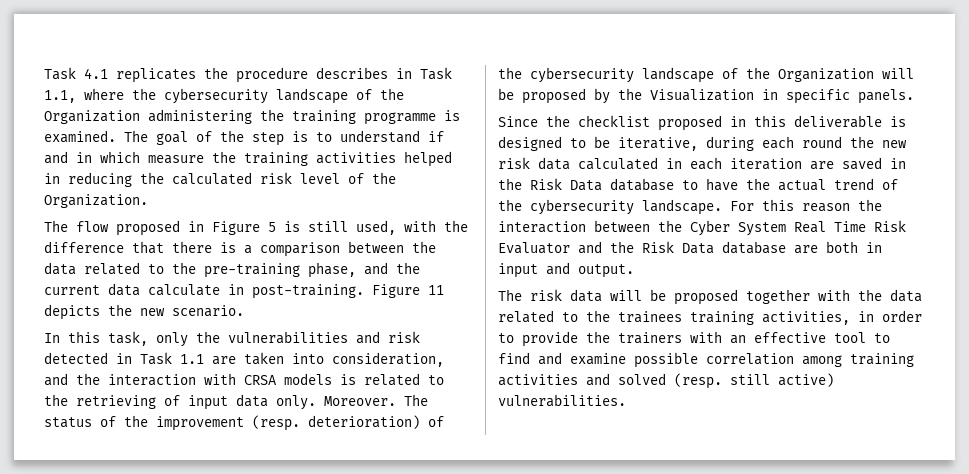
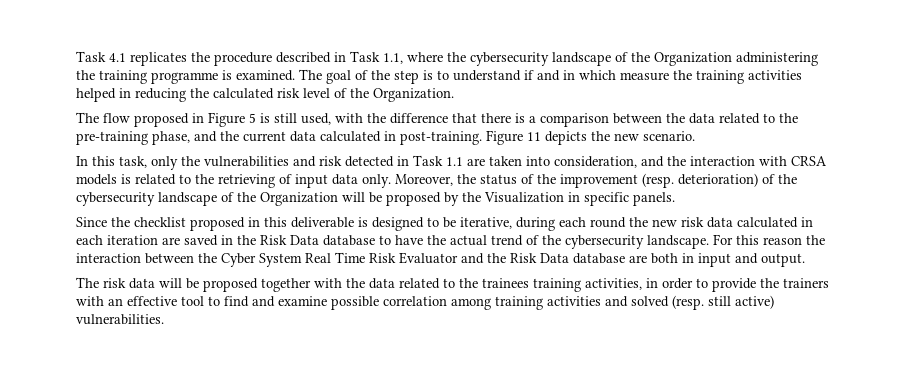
[316,67,388,79] describes -> [276,52,331,63] described
[148,284,220,296] calculate -> [320,131,381,142] calculated
[324,394,428,406] Moreover. The -> [395,174,476,186] Moreover, the

